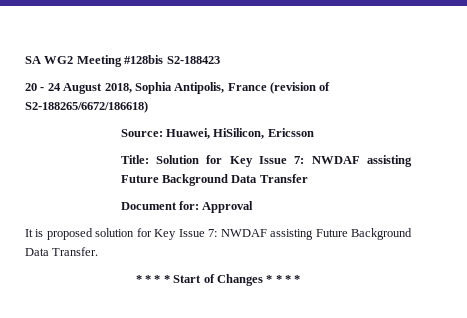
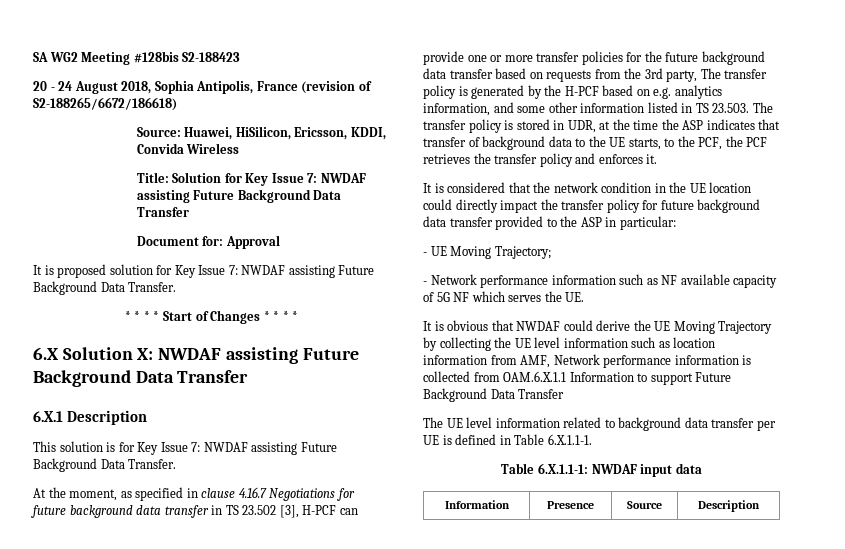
[267,128,314,137] Ericsson -> [294,127,386,140] [136,143,240,154] Ericsson, KDDI, Convida Wireless
(301, 279) none -> [33,347,359,364] [33,370,249,387] [33,410,148,425] [33,441,337,455] [33,458,177,472] [33,487,355,501] [31,505,358,518] [423,51,765,65] [423,68,768,82] [423,85,722,99] [423,102,773,116] [423,119,781,133] [423,136,768,150] [423,153,658,167] [423,182,752,193] [423,199,761,213] [423,216,676,230] [423,246,551,259] [423,274,778,288] [423,291,585,302] [423,320,773,334] [423,337,716,351] [423,354,752,368] [423,371,732,385] [423,388,565,402] [423,417,776,431] [423,434,592,445] [501,463,702,477] [444,500,510,509] [547,501,594,509] [627,501,662,509] [698,500,760,512] // 6.X Solution X: NWDAF assisting Future Background Data Transfer // 6.X.1 Description // This solution is for Key Issue 7: NWDAF assisting Future Background Data Transfer. // At the moment, as specified in clause 4.16.7 Negotiations for future background data transfer in TS 23.502 [3], H-PCF can provide one or more transfer policies for the future background data transfer based on requests from the 3rd party, The transfer policy is generated by the H-PCF based on e.g. analytics information, and some other information listed in TS 23.503. The transfer policy is stored in UDR, at the time the ASP indicates that transfer of background data to the UE starts, to the PCF, the PCF retrieves the transfer policy and enforces it. // It is considered that the network condition in the UE location could directly impact the transfer policy for future background data transfer provided to the ASP in particular: // - UE Moving Trajectory; // - Network performance information such as NF available capacity of 5G NF which serves the UE. // It is obvious that NWDAF could derive the UE Moving Trajectory by collecting the UE level information such as location information from AMF, Network performance information is collected from OAM.6.X.1.1 Information to support Future Background Data Transfer // The UE level information related to background data transfer per UE is defined in Table 6.X.1.1-1. // Table 6.X.1.1-1: NWDAF input data // Information | Presence | Source | Description

